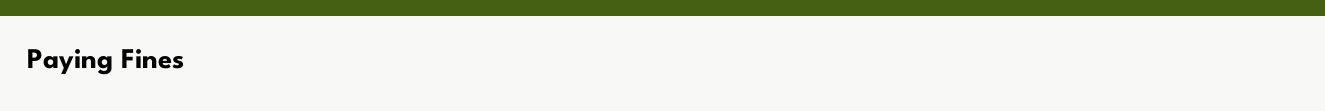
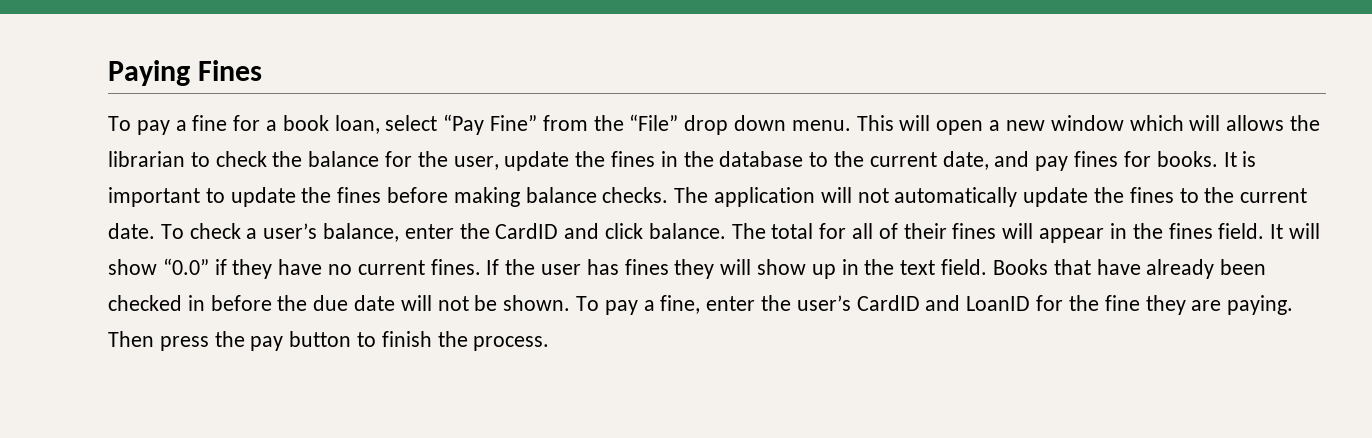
(184, 59) none -> [108,114,1320,135] [108,151,1257,171] [108,187,1308,207] [108,223,1320,243] [108,258,1267,279] [108,295,1294,315] [108,331,550,351] // To pay a fine for a book loan, select “Pay Fine” from the “File” drop down menu. This will open a new window which will allows the librarian to check the balance for the user, update the fines in the database to the current date, and pay fines for books. It is important to update the fines before making balance checks. The application will not automatically update the fines to the current date. To check a user’s balance, enter the CardID and click balance. The total for all of their fines will appear in the fines field. It will show “0.0” if they have no current fines. If the user has fines they will show up in the text field. Books that have already been checked in before the due date will not be shown. To pay a fine, enter the user’s CardID and LoanID for the fine they are paying. Then press the pay button to finish the process.

